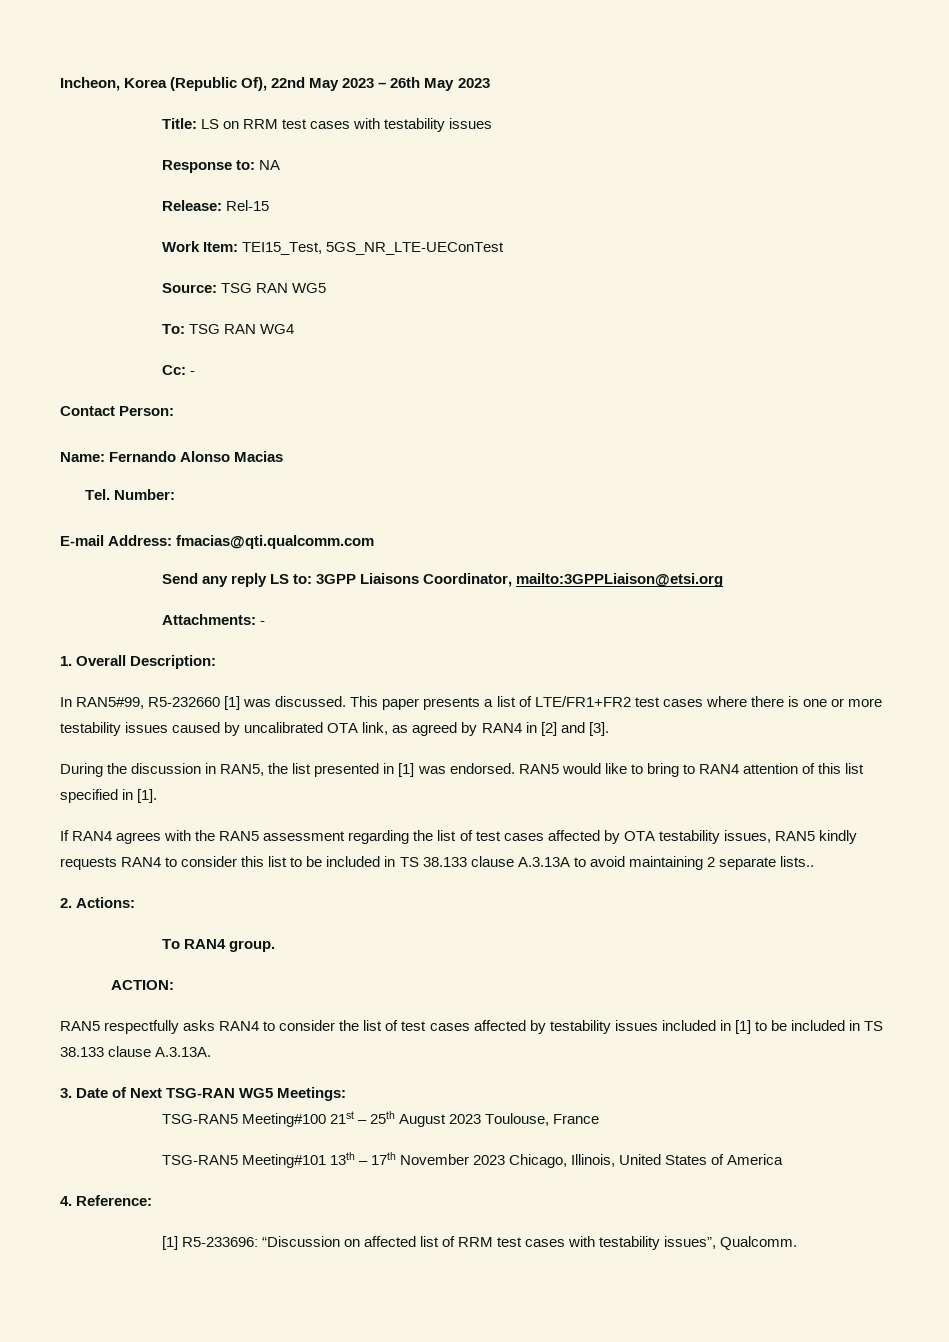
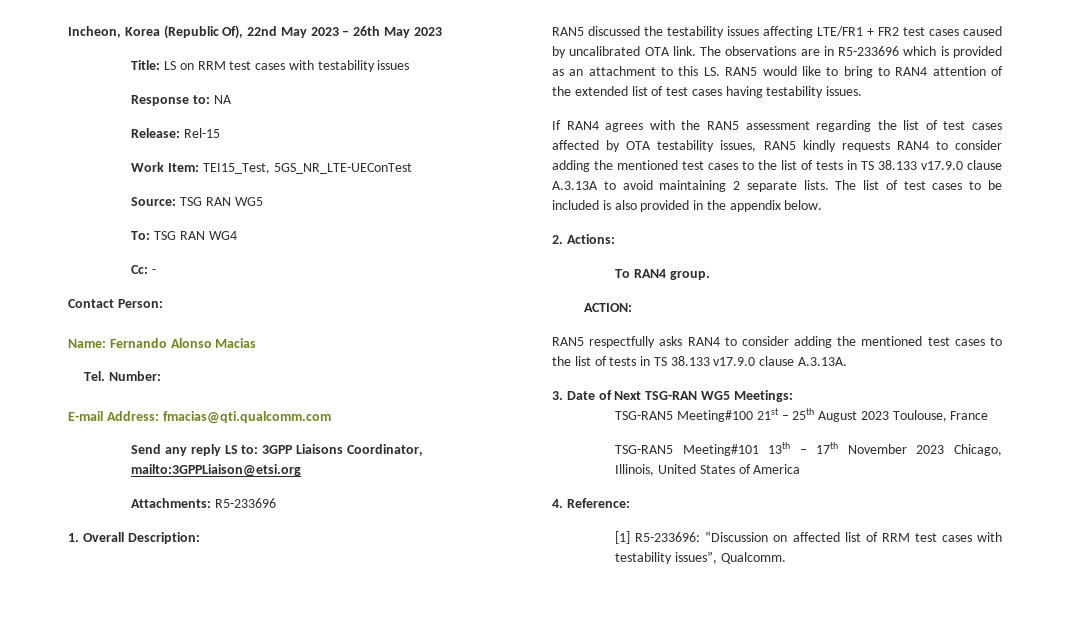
[259,621,265,625] - -> [215,498,277,508] R5-233696
[60,696,882,710] [60,722,609,736] [60,763,515,777] In RAN5#99, R5-232660 [1] was discussed. This paper presents a list of LTE/FR1+FR2 test cases where there is one or more testability issues caused by uncalibrated OTA link, as agreed by RAN4 in [2] and [3]. // During the discussion in RAN5, the list presented in [1] was endorsed. -> [552,26,1002,38] [552,46,1002,58] [552,66,720,76] RAN5 discussed the testability issues affecting LTE/FR1 + FR2 test cases caused by uncalibrated OTA link. The observations are in R5-233696 which is provided as an attachment to this LS.
[818,763,865,774] [60,789,158,803] this list specified in [1]. -> [552,86,863,98] the extended list of test cases having testability issues.
[241,856,467,867] this list to be included in TS 38.133 -> [552,160,963,172] adding the mentioned test cases to the list of tests in TS 38.133 v17.9.0
[779,856,814,867] lists.. -> [803,180,1002,190] [552,200,823,212] lists. The list of test cases to be included is also provided in the appendix below.
[339,1020,884,1034] [60,1047,104,1057] the list of test cases affected by testability issues included in [1] to be included in TS 38.133 -> [794,336,1002,348] [552,356,756,366] adding the mentioned test cases to the list of tests in TS 38.133 v17.9.0

